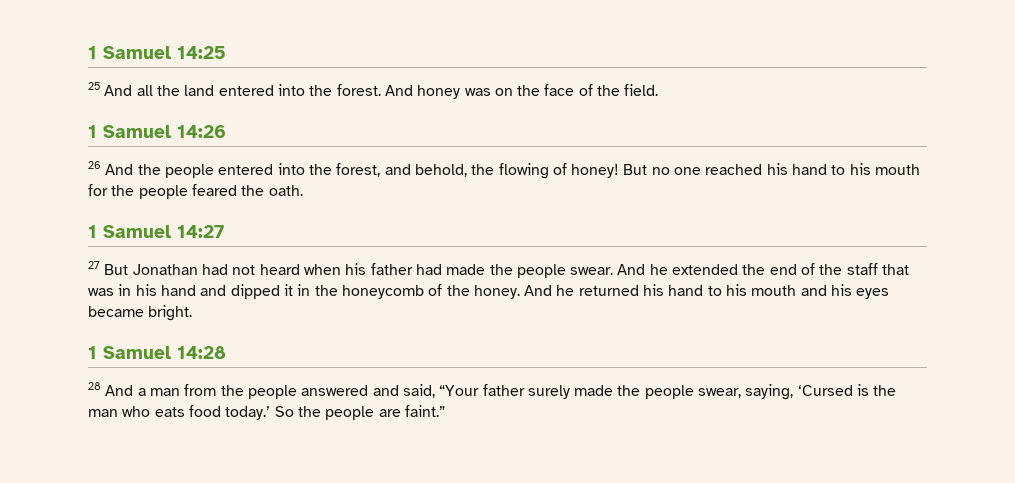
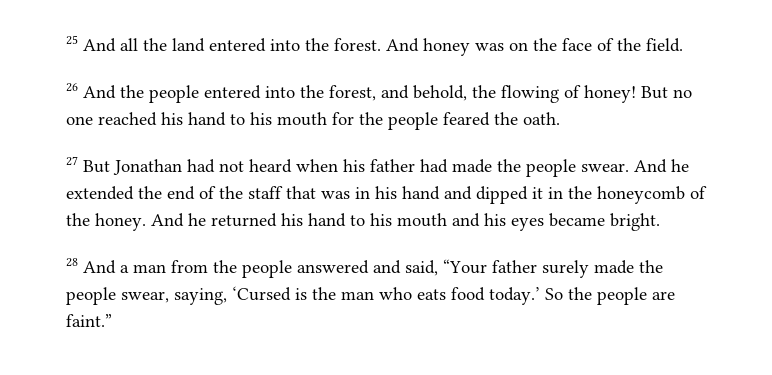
[88,46,226,59] 1 Samuel 14:25 // -> (66, 40) none
[88,125,226,138] // 1 Samuel 14:26 -> (683, 45) none
[88,225,224,238] // 1 Samuel 14:27 -> (560, 118) none
[88,346,226,359] // 1 Samuel 14:28 -> (660, 222) none

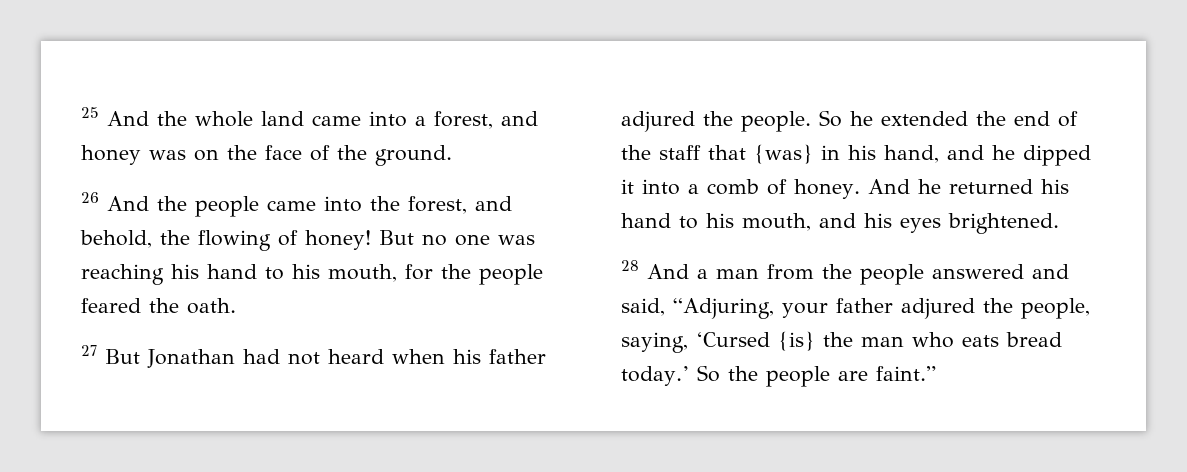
[120,38,419,52] all the land entered into the forest. And -> [157,111,538,129] the whole land came into a forest, and
[646,38,683,52] field. -> [375,145,452,166] ground.
[204,85,261,99] entered -> [267,200,316,211] came
[98,112,327,126] reached his hand to his mouth -> [498,235,535,245] [81,264,397,285] was reaching his hand to his mouth,
[420,159,667,177] had made the people swear. And -> [621,110,842,132] adjured the people. So
[321,191,350,199] was -> [754,144,813,164] {was}
[402,186,707,204] [66,213,90,226] hand and dipped it in the honeycomb of the -> [884,145,1091,166] [621,179,787,195] hand, and he dipped it into a comb of
[397,213,447,227] mouth -> [742,213,811,231] mouth,
[549,213,660,231] became bright. -> [948,213,1059,234] brightened.
[443,259,663,278] [66,287,169,305] “Your father surely made the people swear, -> [673,298,1090,319] “Adjuring, your father adjured the people,
[295,288,307,300] is -> [778,331,815,351] {is}
[451,287,485,301] food -> [1006,332,1062,347] bread

